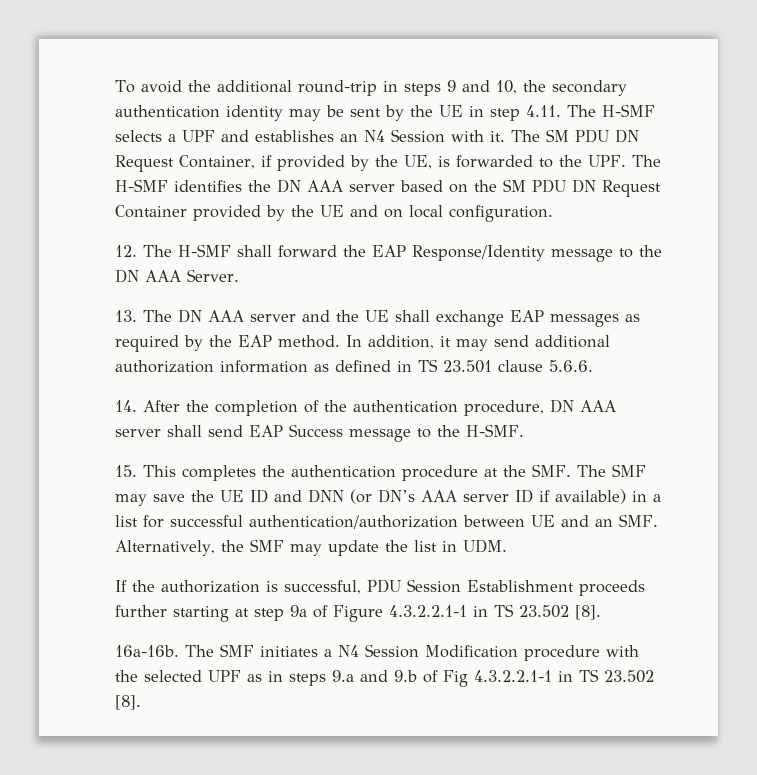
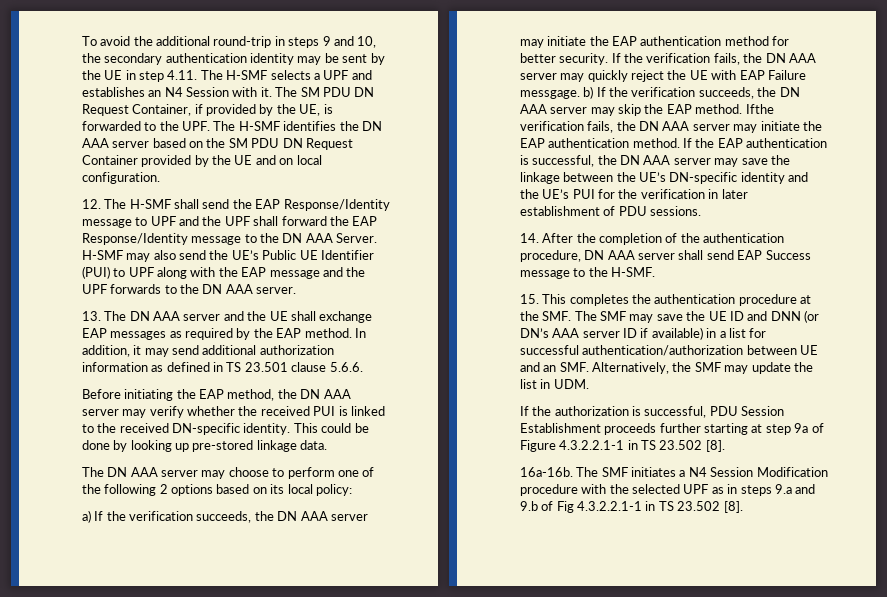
(273, 251) none -> [202,199,390,211] [81,216,279,228] send the EAP Response/Identity message to UPF and the UPF shall
(240, 275) none -> [81,250,374,262] [81,266,366,279] [81,284,297,294] H-SMF may also send the UE’s Public UE Identifier (PUI) to UPF along with the EAP message and the UPF forwards to the DN AAA server.
(594, 366) none -> [81,389,351,401] [81,406,385,418] [81,423,369,435] [81,440,328,452] [81,467,375,479] [81,484,352,496] [81,510,368,523] [519,36,790,48] [519,53,816,65] [519,70,806,82] [519,86,800,99] [519,104,774,116] [519,121,822,133] [519,138,828,148] [519,155,790,167] [519,172,809,184] [519,189,748,199] [519,206,702,216] // Before initiating the EAP method, the DN AAA server may verify whether the received PUI is linked to the received DN-specific identity. This could be done by looking up pre-stored linkage data. // The DN AAA server may choose to perform one of the following 2 options based on its local policy: // a) If the verification succeeds, the DN AAA server may initiate the EAP authentication method for better security. If the verification fails, the DN AAA server may quickly reject the UE with EAP Failure messgage. b) If the verification succeeds, the DN AAA server may skip the EAP method. Ifthe verification fails, the DN AAA server may initiate the EAP authentication method. If the EAP authentication is successful, the DN AAA server may save the linkage between the UE’s DN-specific identity and the UE’s PUI for the verification in later establishment of PDU sessions.

